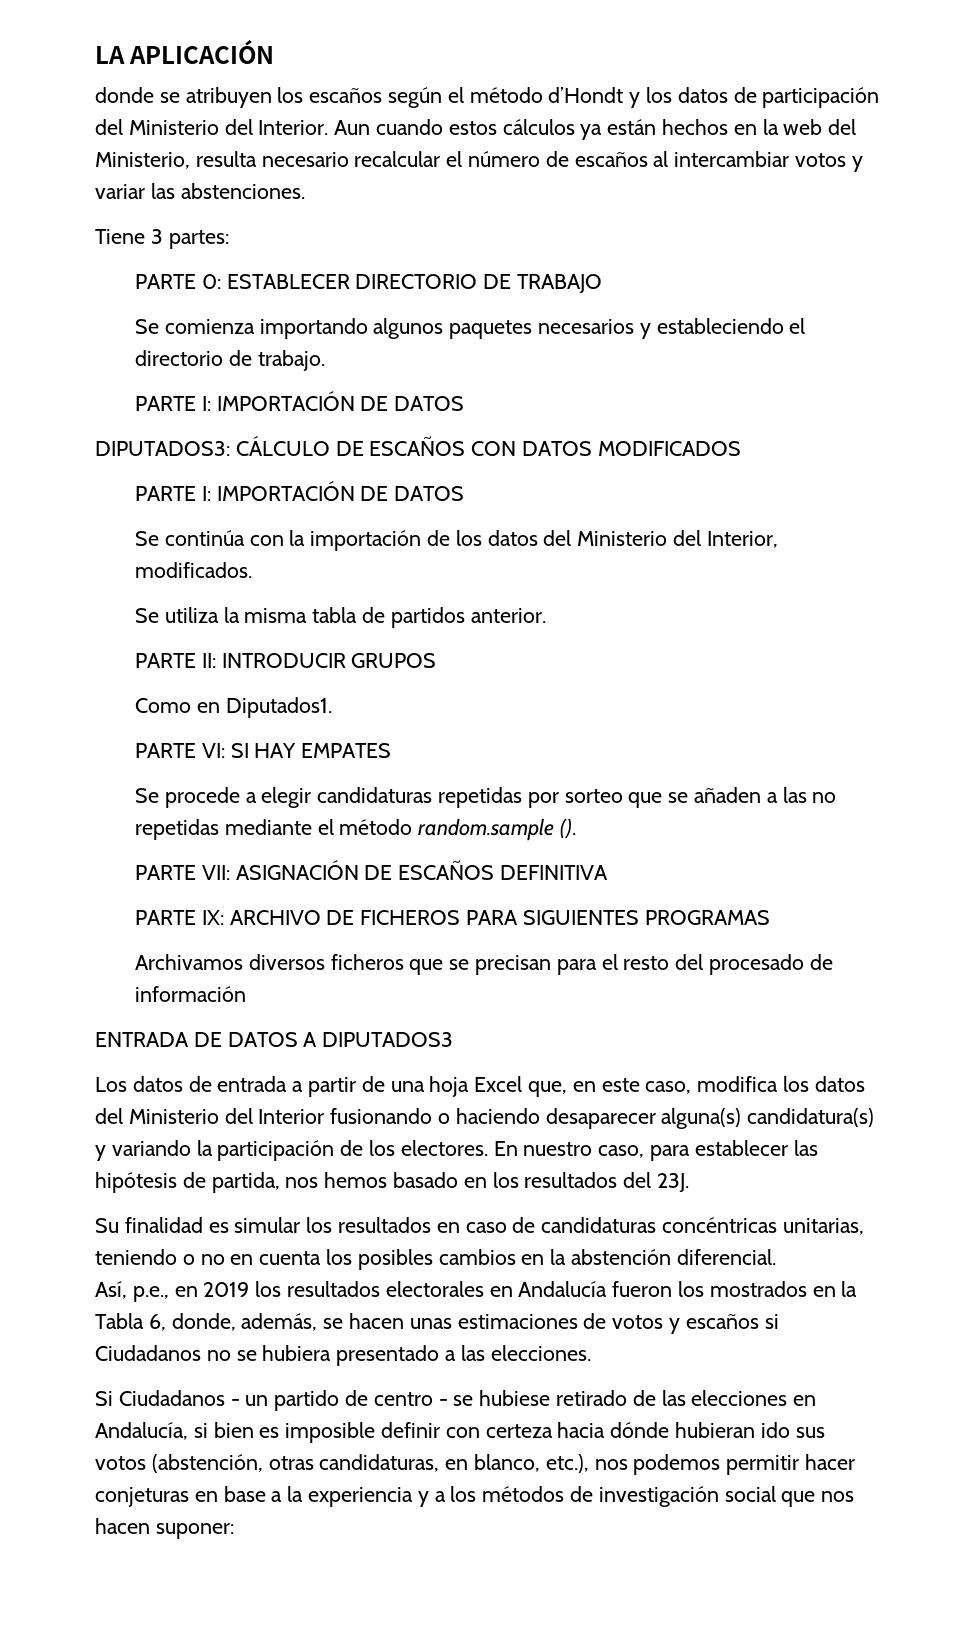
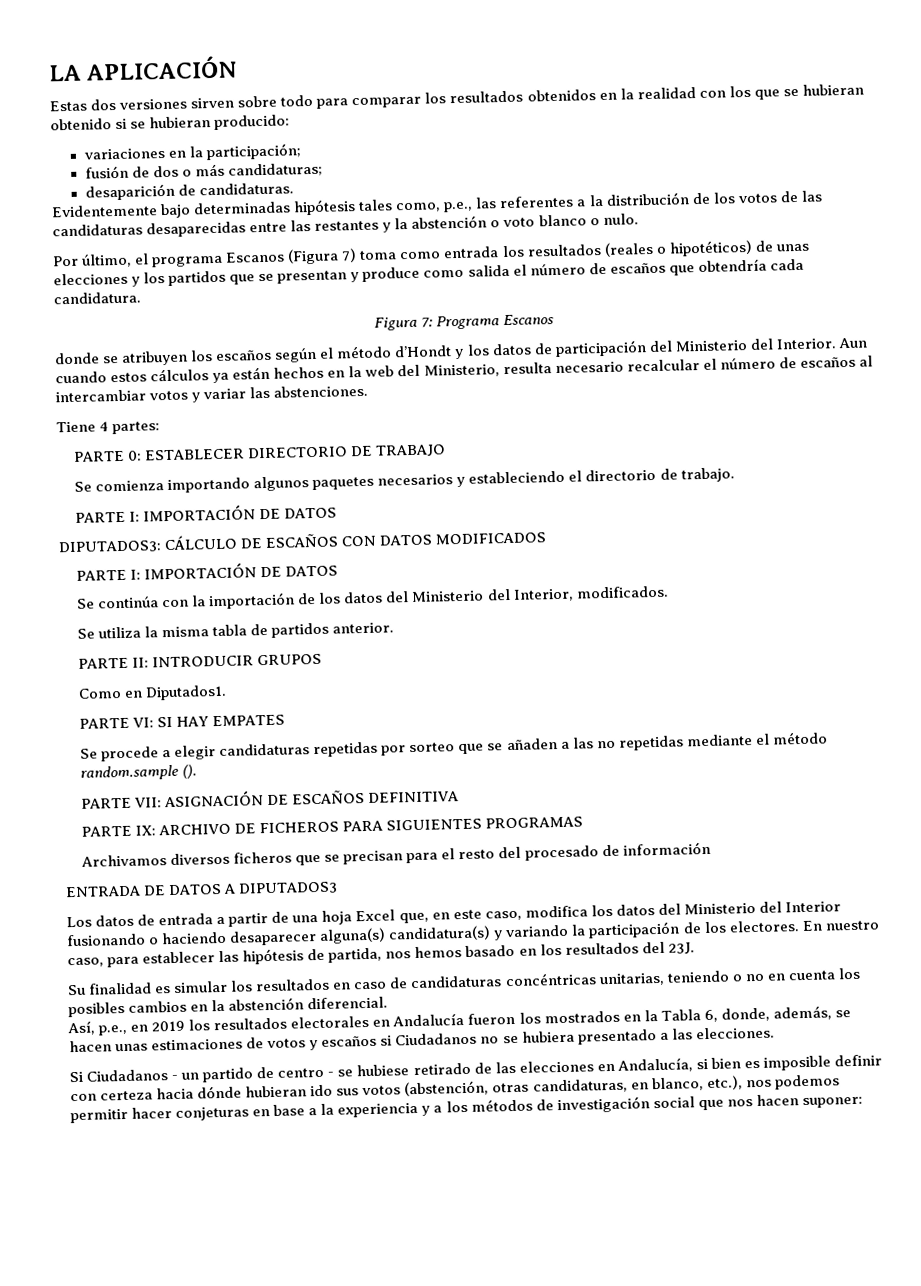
(275, 51) none -> [49,83,864,112] [50,114,291,131] [83,143,301,161] [84,162,323,179] [84,182,294,201] [51,190,822,219] [52,213,639,238] [52,239,809,268] [53,258,804,287] [53,291,141,305] [373,313,555,331] // Estas dos versiones sirven sobre todo para comparar los resultados obtenidos en la realidad con los que se hubieran obtenido si se hubieran producido: // variaciones en la participación; // fusión de dos o más candidaturas; // desaparición de candidaturas. // Evidentemente bajo determinadas hipótesis tales como, p.e., las referentes a la distribución de los votos de las candidaturas desaparecidas entre las restantes y la abstención o voto blanco o nulo. // Por último, el programa Escanos (Figura 7) toma como entrada los resultados (reales o hipotéticos) de unas elecciones y los partidos que se presentan y produce como salida el número de escaños que obtendría cada candidatura. // Figura 7: Programa Escanos
[150,229,163,244] 3 -> [99,421,110,432] 4

